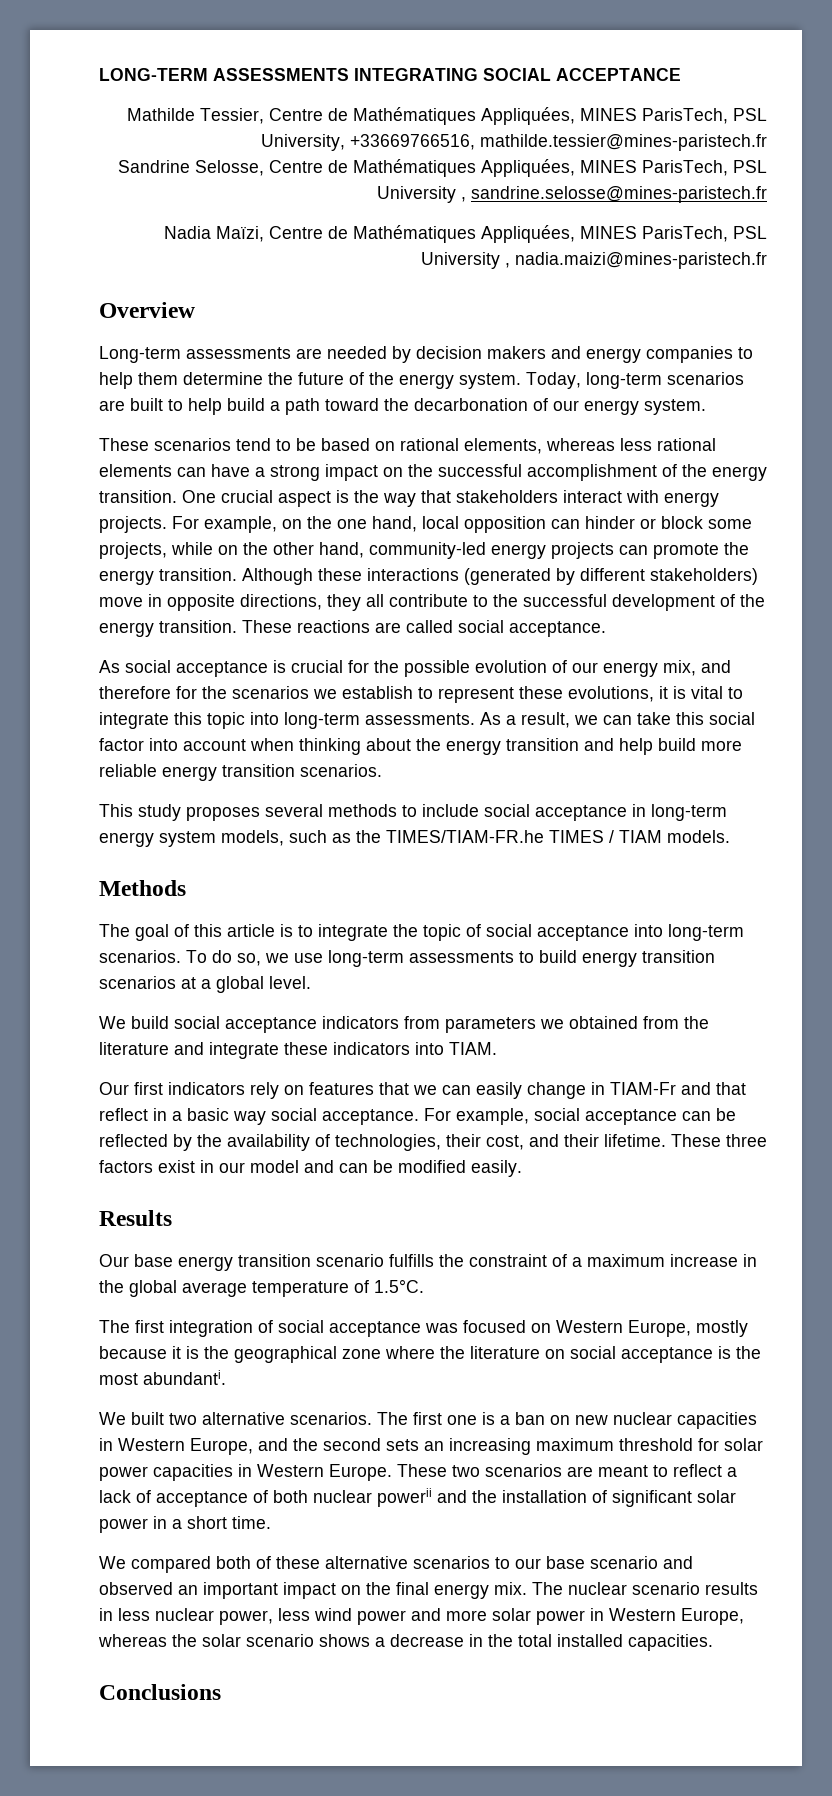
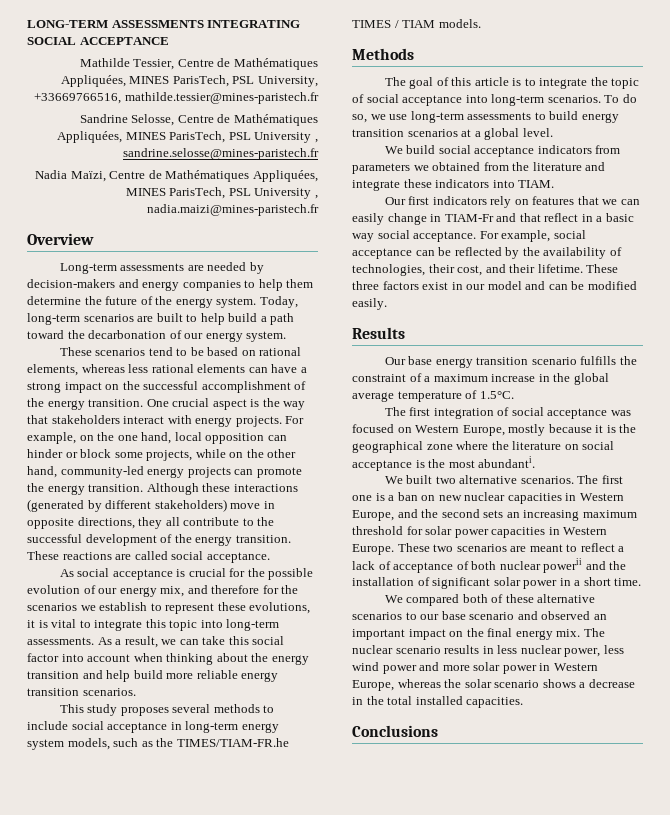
[416,346,546,359] decision makers -> [27,279,115,288] decision-makers

